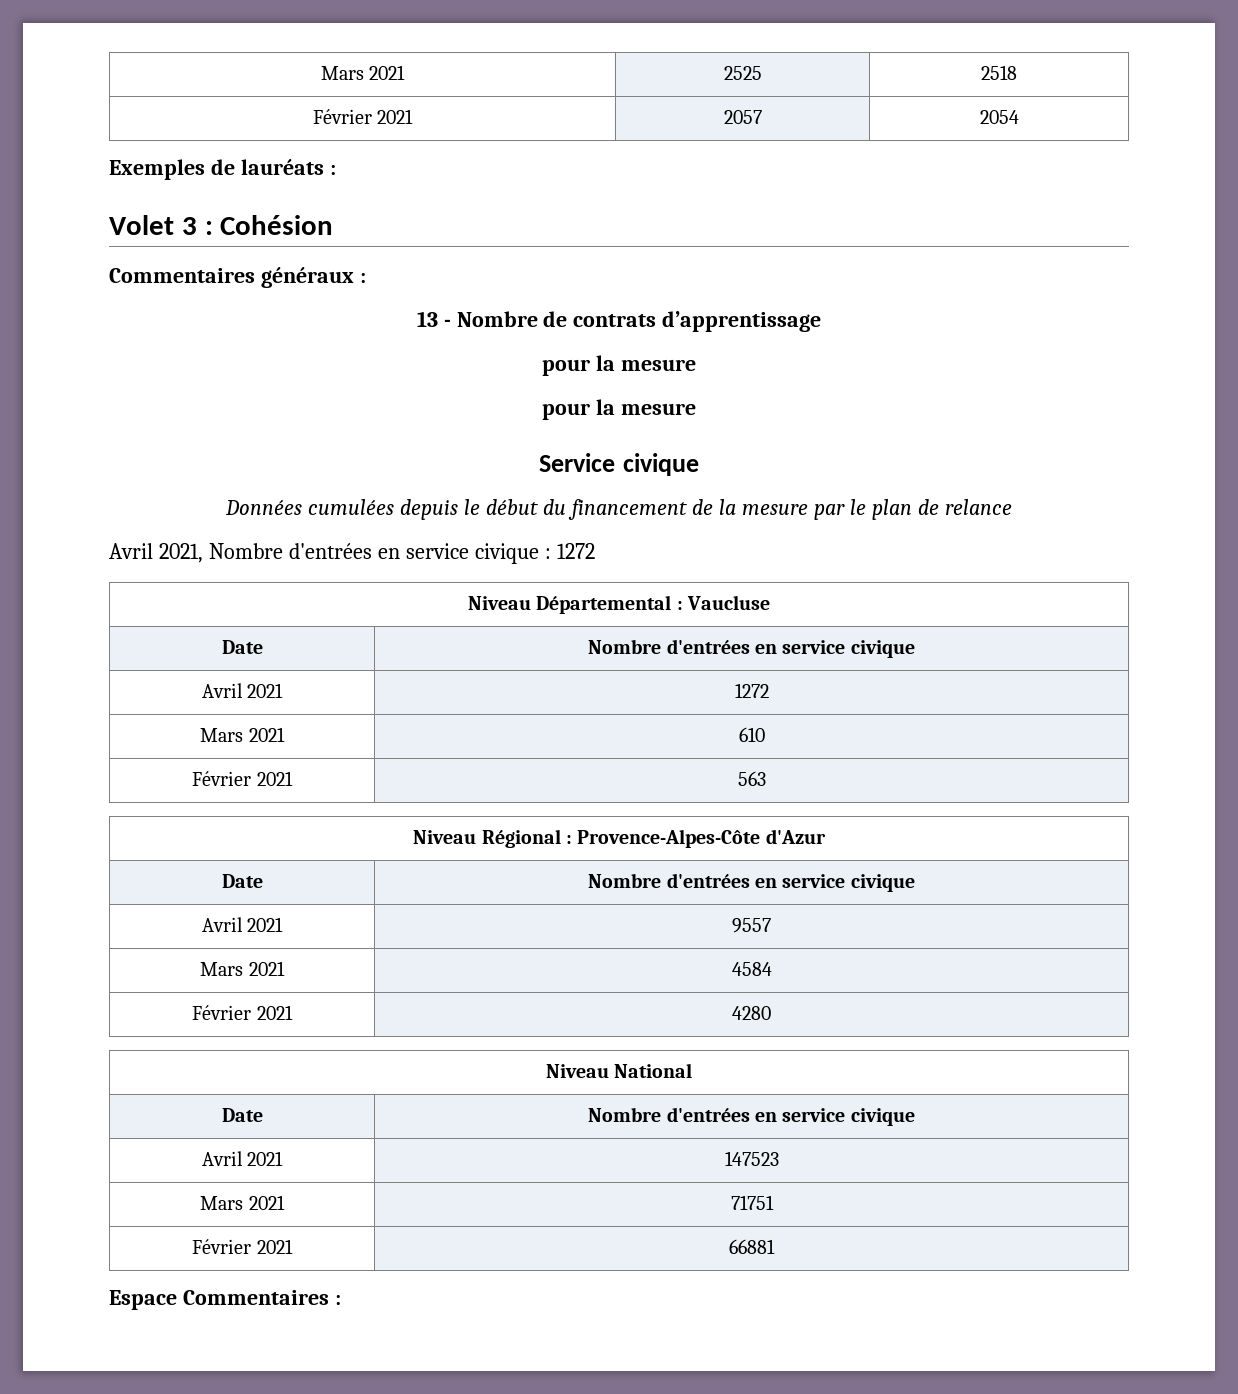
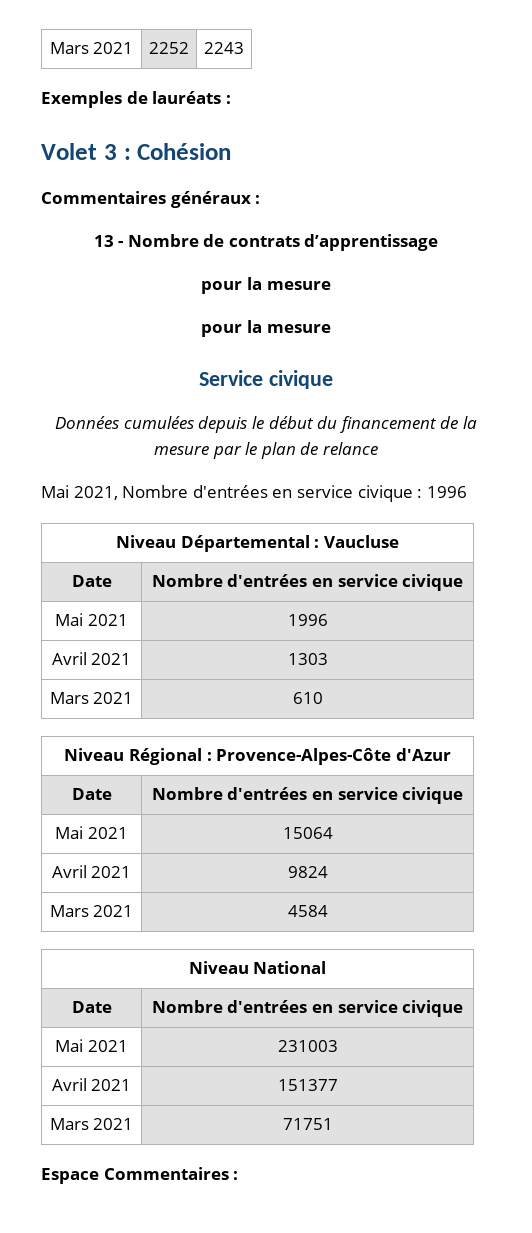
[320,65,406,80] [723,66,762,80] [981,65,1017,80] [312,109,414,124] [723,110,762,124] [979,110,1019,124] Mars 2021 | 2525 | 2518 // Février 2021 | 2057 | 2054 -> [49,42,134,54] [149,42,189,54] [204,42,244,54] Mars 2021 | 2252 | 2243
[109,543,153,559] Avril -> [41,485,69,498] Mai
[556,543,595,559] 1272 -> [426,486,467,498] 1996
[201,683,284,698] [734,683,769,698] // Avril 2021 | 1272 -> [55,613,128,626] [287,614,328,626] [51,652,132,665] [287,653,328,665] // Mai 2021 | 1996 // Avril 2021 | 1303
[192,771,293,786] [737,771,766,786] // Février 2021 | 563 -> (323, 698) none
[201,917,284,932] [732,918,771,933] // Avril 2021 | 9557 -> [55,826,128,839] [282,827,333,839] [51,865,132,878] [287,866,328,878] // Mai 2021 | 15064 // Avril 2021 | 9824
[192,1005,293,1020] [732,1006,771,1020] // Février 2021 | 4280 -> (328, 911) none
[201,1151,284,1166] [724,1151,779,1166] // Avril 2021 | 147523 -> [55,1039,128,1052] [277,1040,338,1052] [51,1078,132,1091] [277,1079,338,1091] // Mai 2021 | 231003 // Avril 2021 | 151377
[192,1239,293,1254] [729,1239,775,1254] // Février 2021 | 66881 -> (333, 1124) none

